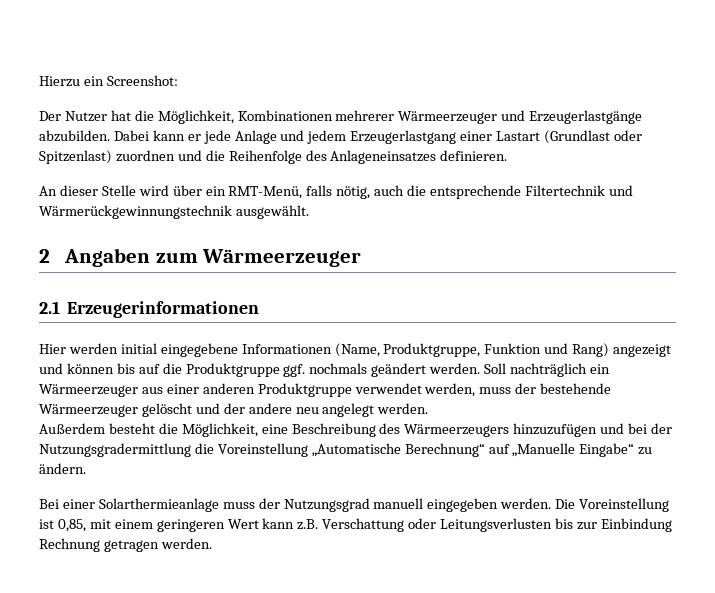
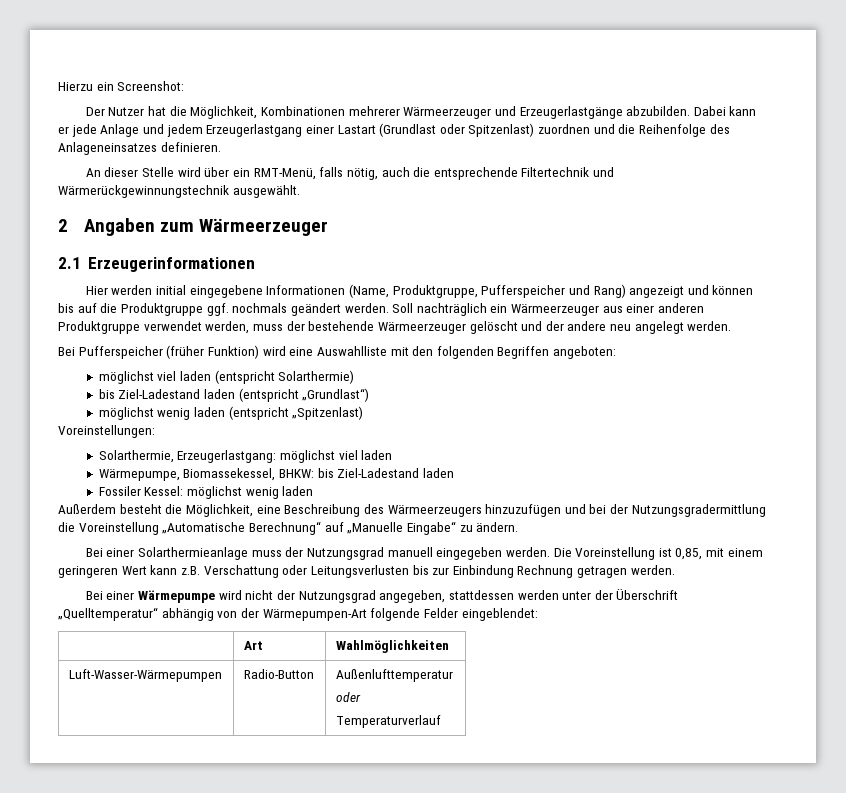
[484,343,542,354] Funktion -> [481,285,566,298] Pufferspeicher
(429, 408) none -> [58,345,617,359] [98,370,355,384] [98,388,370,402] [98,406,364,420] [58,425,155,438] [98,450,393,463] [98,468,454,481] [98,486,314,499] // Bei Pufferspeicher (früher Funktion) wird eine Auswahlliste mit den folgenden Begriffen angeboten: // möglichst viel laden (entspricht Solarthermie) // bis Ziel-Ladestand laden (entspricht „Grundlast“) // möglichst wenig laden (entspricht „Spitzenlast) // Voreinstellungen: // Solarthermie, Erzeugerlastgang: möglichst viel laden // Wärmepumpe, Biomassekessel, BHKW: bis Ziel-Ladestand laden // Fossiler Kessel: möglichst wenig laden
(212, 543) none -> [85,589,679,603] [58,607,538,621] [243,641,263,650] [335,640,449,653] [68,669,222,682] [243,669,314,679] [335,669,453,682] [335,692,361,702] [335,715,441,728] // Bei einer Wärmepumpe wird nicht der Nutzungsgrad angegeben, stattdessen werden unter der Überschrift „Quelltemperatur“ abhängig von der Wärmepumpen-Art folgende Felder eingeblendet: // | Art | Wahlmöglichkeiten // Luft-Wasser-Wärmepumpen | Radio-Button | Außenlufttemperatur // oder // Temperaturverlauf

